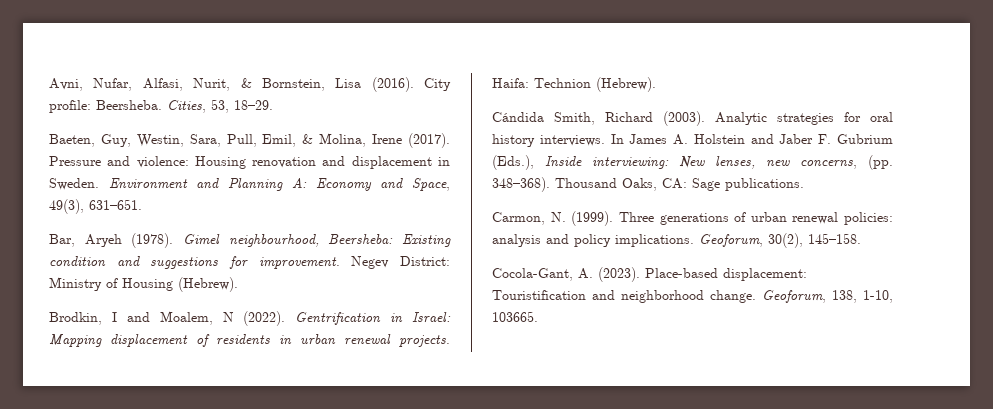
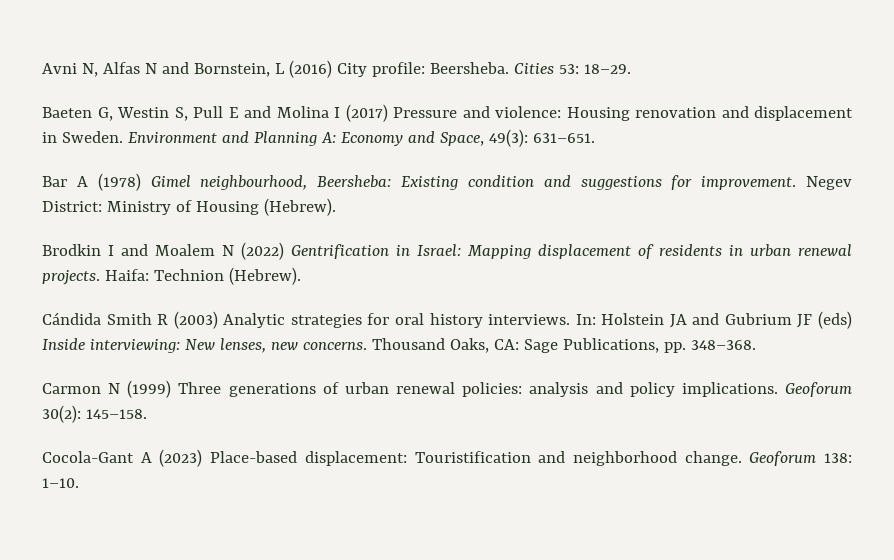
[49,77,414,92] Avni, Nufar, Alfasi, Nurit, & Bornstein, Lisa (2016). -> [42,60,332,78] Avni N, Alfas N and Bornstein, L (2016)
[167,99,229,113] Cities, 53, -> [513,63,579,74] Cities 53:
[49,133,451,148] Baeten, Guy, Westin, Sara, Pull, Emil, & Molina, Irene (2017). -> [42,104,388,122] Baeten G, Westin S, Pull E and Molina I (2017)
[49,199,84,214] 49(3), -> [488,129,528,147] 49(3):
[49,233,174,248] Bar, Aryeh (1978). -> [42,173,141,191] Bar A (1978)
[49,312,102,325] Brodkin, -> [42,244,101,256] Brodkin
[159,311,286,326] Moalem, N (2022). -> [155,242,284,260] Moalem N (2022)
[554,111,705,126] Smith, Richard (2003). -> [106,311,218,329] Smith R (2003)
[610,134,893,145] [492,155,534,170] In James A. Holstein and Jaber F. Gubrium (Eds.), -> [575,311,852,329] In: Holstein JA and Gubrium JF (eds)
[800,155,893,170] [492,177,550,192] concerns, (pp. 348–368). -> [302,342,367,350] concerns.
[725,178,804,191] [492,211,614,226] publications. // Carmon, N. (1999). -> [562,338,756,353] [42,380,172,398] Publications, pp. 348–368. // Carmon N (1999)
[699,233,803,248] Geoforum, 30(2), -> [785,382,852,397] [42,405,81,423] Geoforum 30(2):
[492,267,640,282] Cocola-Gant, A. (2023). -> [42,449,203,467] Cocola-Gant A (2023)
[762,290,893,303] [492,311,538,322] Geoforum, 138, 1-10, 103665. -> [749,451,853,466] [42,478,79,488] Geoforum 138: 1–10.

